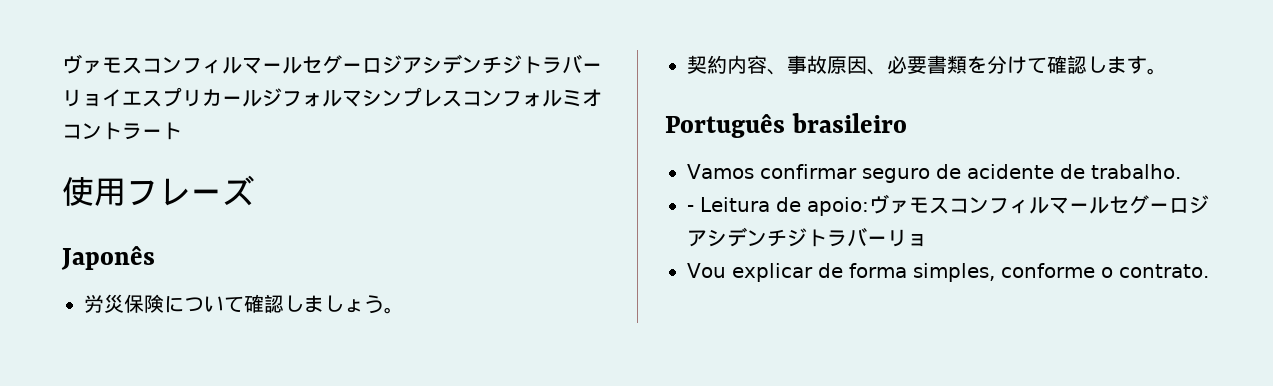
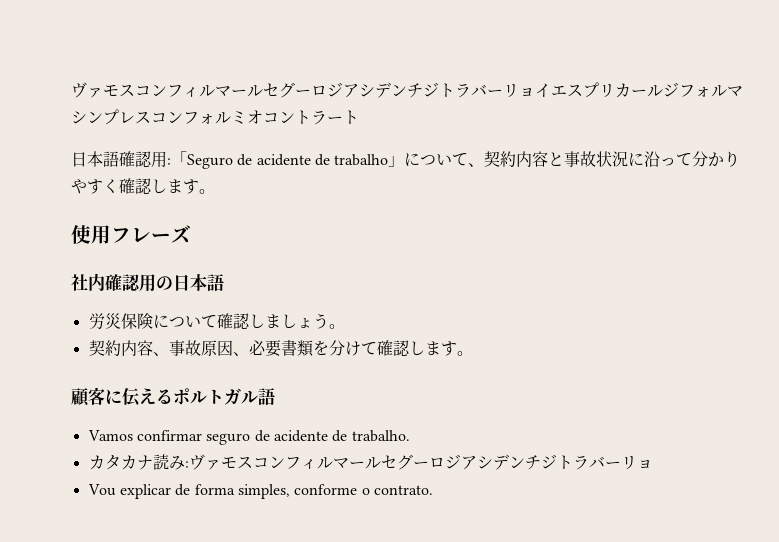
(182, 131) none -> [71,151,741,169] [71,178,215,194] // 日本語確認用:「Seguro de acidente de trabalho」について、契約内容と事故状況に沿って分かりやすく確認します。
[61,245,155,270] Japonês -> [71,273,224,292] 社内確認用の日本語
[665,113,907,138] Português brasileiro -> [71,387,275,407] 顧客に伝えるポルトガル語
[687,197,869,216] - Leitura de apoio: -> [88,454,189,470] カタカナ読み:

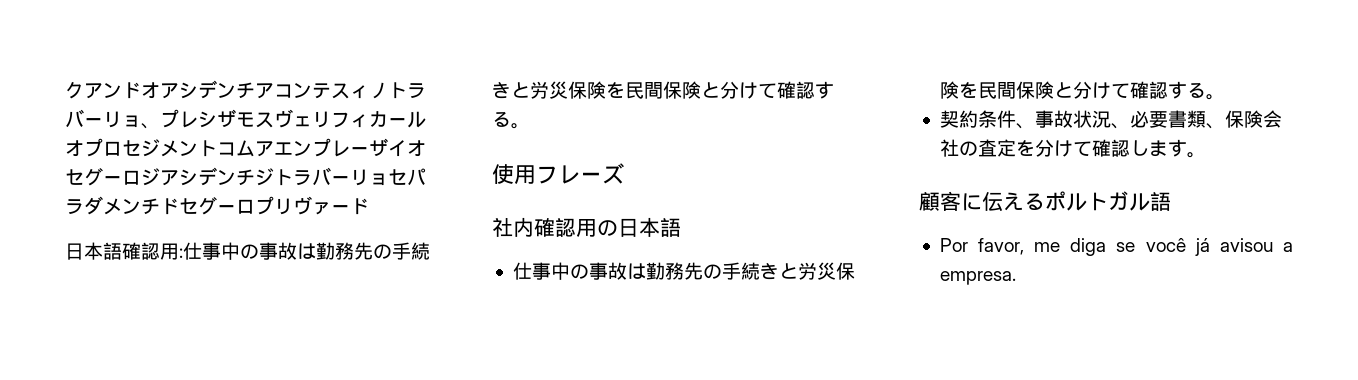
[71,82,743,98] [71,109,359,125] [71,151,741,169] [71,178,199,194] ヴァモスコンフィルマールセグーロジアシデンチジトラバーリョイエスプリカールジフォルマシンプレスコンフォルミオコントラート // 日本語確認用:「Seguro de acidente de trabalho」について、契約内容と事故状況に沿って分かりやすく確認します -> [65,80,426,99] [65,109,426,129] [65,138,426,157] [65,167,426,186] [65,196,369,215] [65,242,430,260] [492,81,834,99] [492,111,511,127] クアンドオアシデンチアコンテスィノトラバーリョ、プレシザモスヴェリフィカールオプロセジメントコムアエンプレーザイオセグーロジアシデンチジトラバーリョセパラダメンチドセグーロプリヴァード // 日本語確認用:仕事中の事故は勤務先の手続きと労災保険を民間保険と分けて確認する
[88,313,345,330] [88,340,314,357] 労災保険について確認しましょう。 // 契約内容、事故原因、必要書類 -> [512,262,855,280] [939,81,1225,100] [939,110,1282,129] [939,139,1016,157] 仕事中の事故は勤務先の手続きと労災保険を民間保険と分けて確認する。 // 契約条件、事故状況、必要書類、保険会社の査定
[87,430,410,445] [88,454,653,470] [87,484,433,499] Vamos confirmar seguro de acidente de trabalho. // カタカナ読み:ヴァモスコンフィルマールセグーロジアシデンチジトラバーリョ // Vou explicar de forma simples, conforme o contrato. -> [939,238,1293,256] [939,271,1016,285] Por favor, me diga se você já avisou a empresa.

